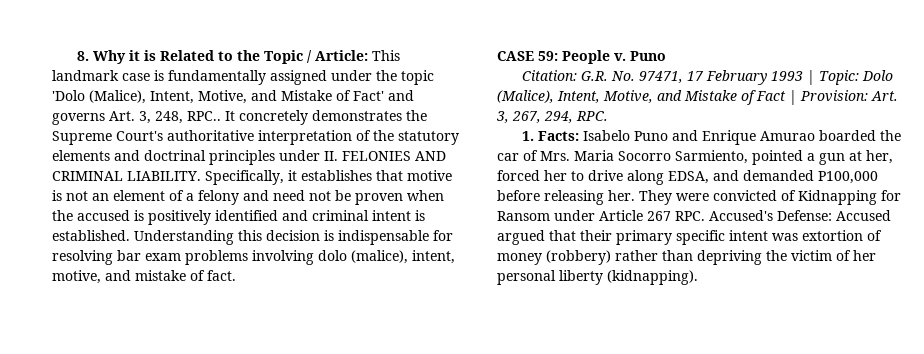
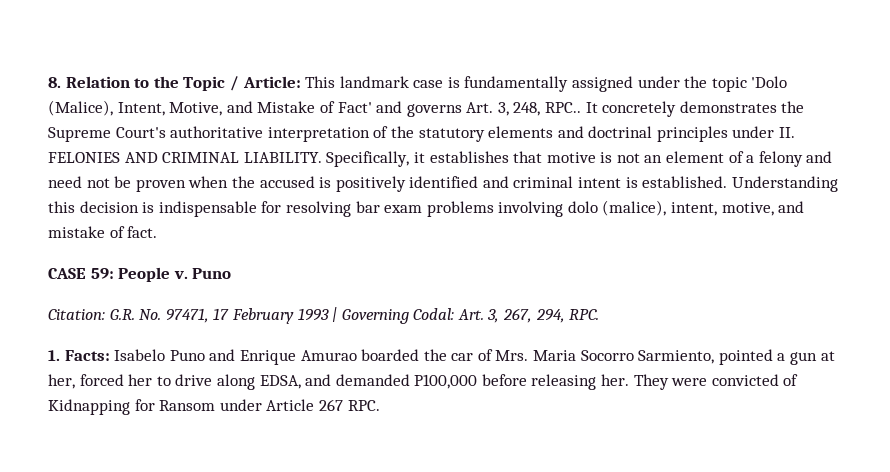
[93,50,215,64] Why it is Related -> [65,76,130,88] Relation
[819,70,894,85] [497,90,868,105] Topic: Dolo (Malice), Intent, Motive, and Mistake of Fact | Provision: -> [341,308,455,324] Governing Codal:
[709,210,891,221] [497,230,882,245] [497,250,876,265] [497,270,698,285] Accused's Defense: Accused argued that their primary specific intent was extortion of money (robbery) rather than depriving the victim of her personal liberty (kidnapping). -> (380, 405) none

